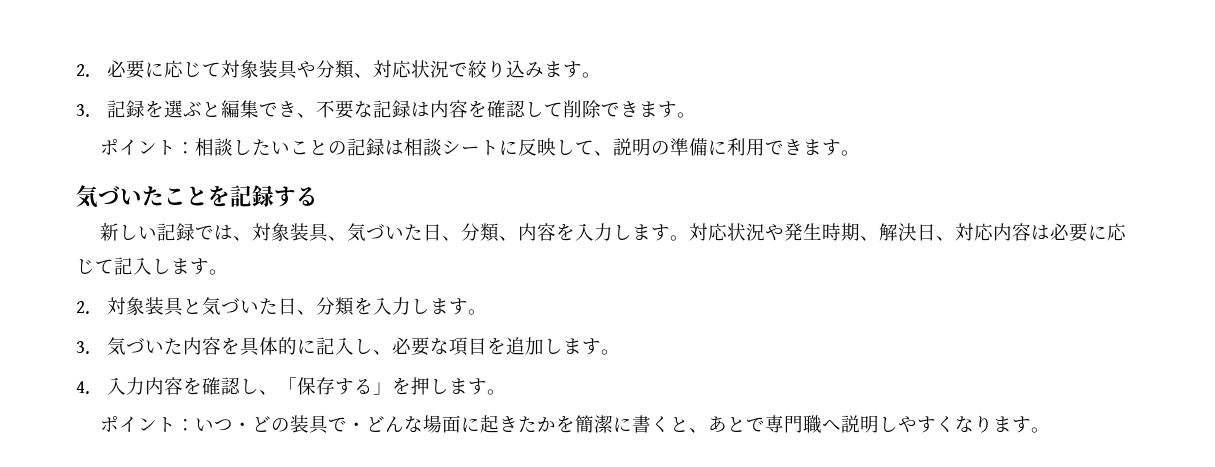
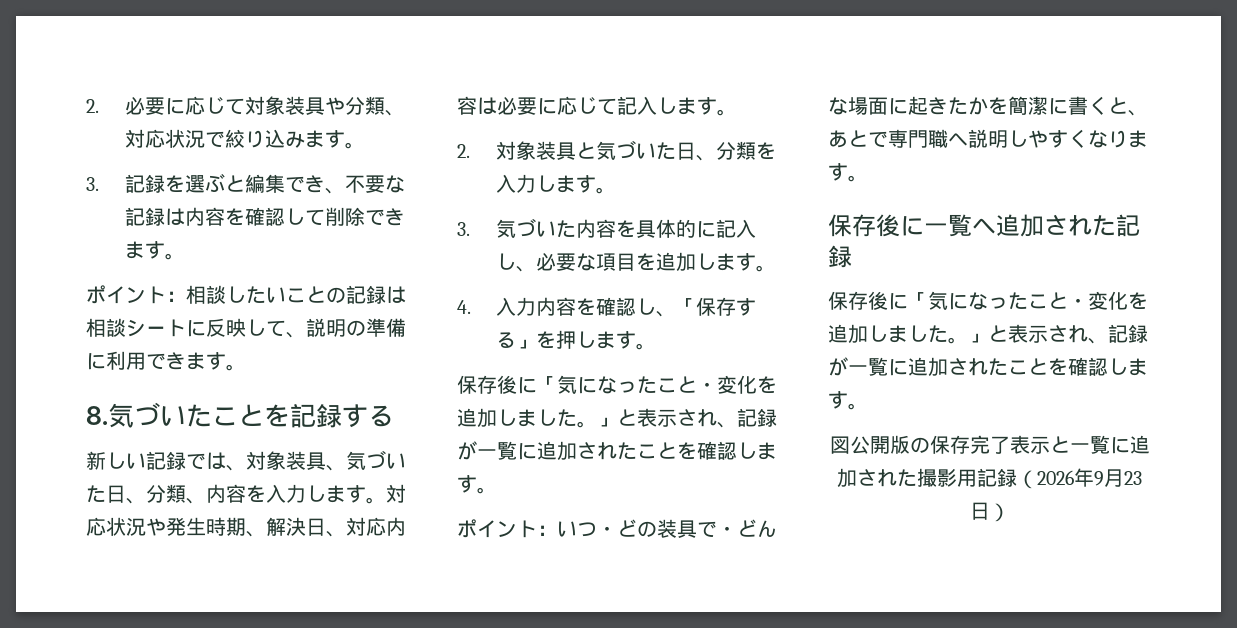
(861, 153) none -> [86,406,108,425] 8.
(506, 392) none -> [457,375,777,394] [457,408,777,428] [457,441,777,461] [457,475,497,494] // 保存後に「気になったこと・変化を追加しました。」と表示され、記録が一覧に追加されたことを確認します。
(1051, 430) none -> [828,214,1140,237] [828,245,852,268] [828,291,1148,310] [828,324,1148,344] [828,357,1148,377] [828,391,868,410] [829,435,1150,454] [837,468,1142,489] [969,502,1010,522] // 保存後に一覧へ追加された記録 // 保存後に「気になったこと・変化を追加しました。」と表示され、記録が一覧に追加されたことを確認します。 // 図公開版の保存完了表示と一覧に追加された撮影用記録（2026年9月23日）

